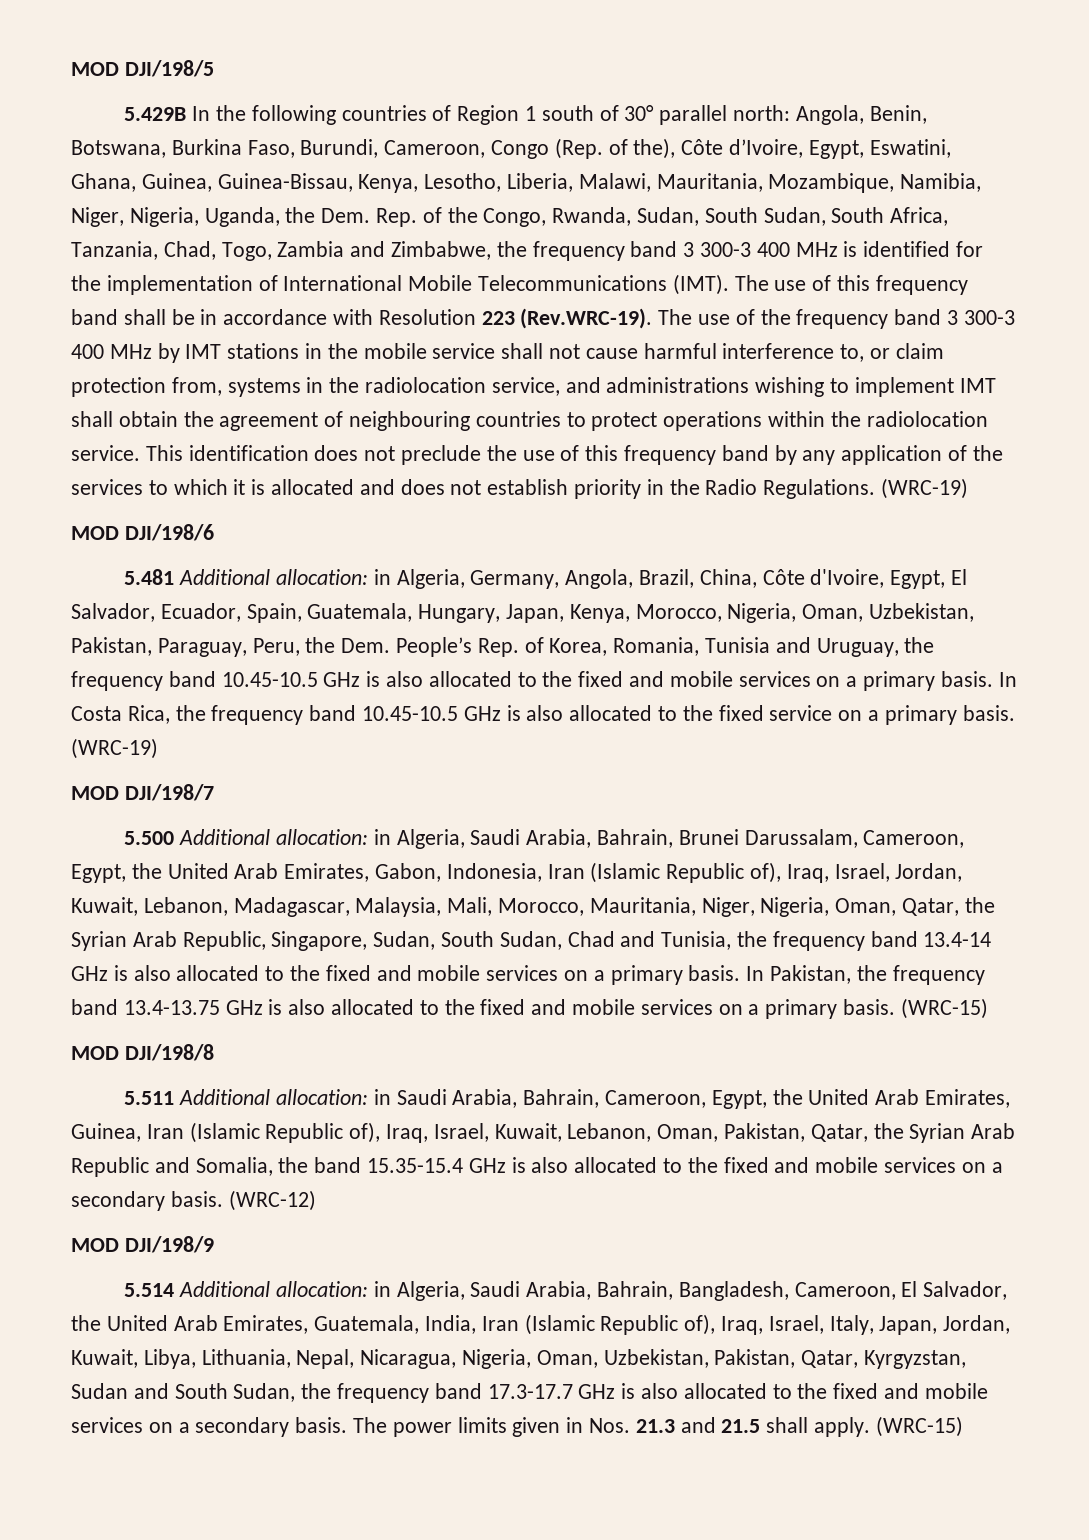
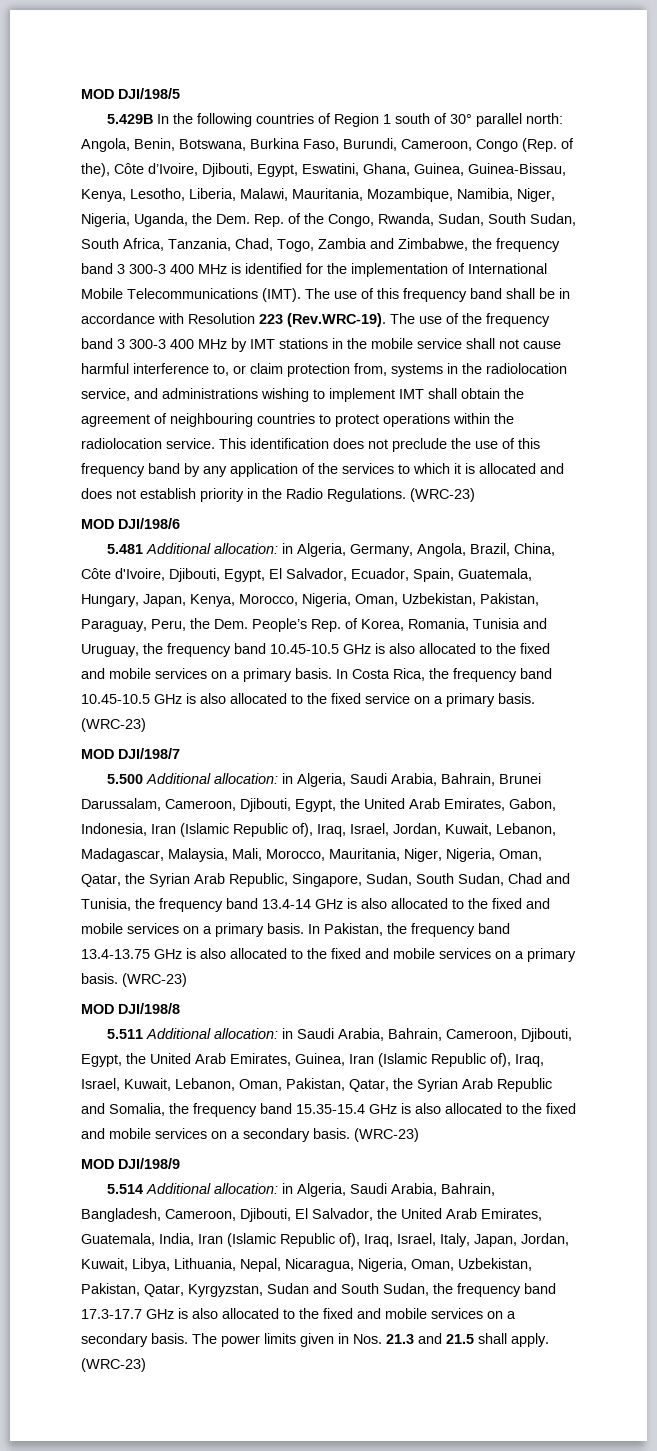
(804, 148) none -> [202,163,253,177] Djibouti,
[881,478,969,499] (WRC-19) -> [410,488,475,502] (WRC-23)
(885, 578) none -> [169,568,220,582] Djibouti,
[71,738,158,759] (WRC-19) -> [81,718,146,732] (WRC-23)
(965, 839) none -> [240,798,291,812] Djibouti,
[900,998,988,1019] (WRC-15) -> [122,973,187,987] (WRC-23)
(706, 1099) none -> [520,1028,572,1042] Djibouti,
(309, 1165) none -> [193,1103,257,1117] frequency
[228,1190,316,1211] (WRC-12) -> [354,1128,419,1142] (WRC-23)
(896, 1291) none -> [240,1208,291,1222] Djibouti,
[875,1416,963,1437] (WRC-15) -> [81,1358,146,1372] (WRC-23)

